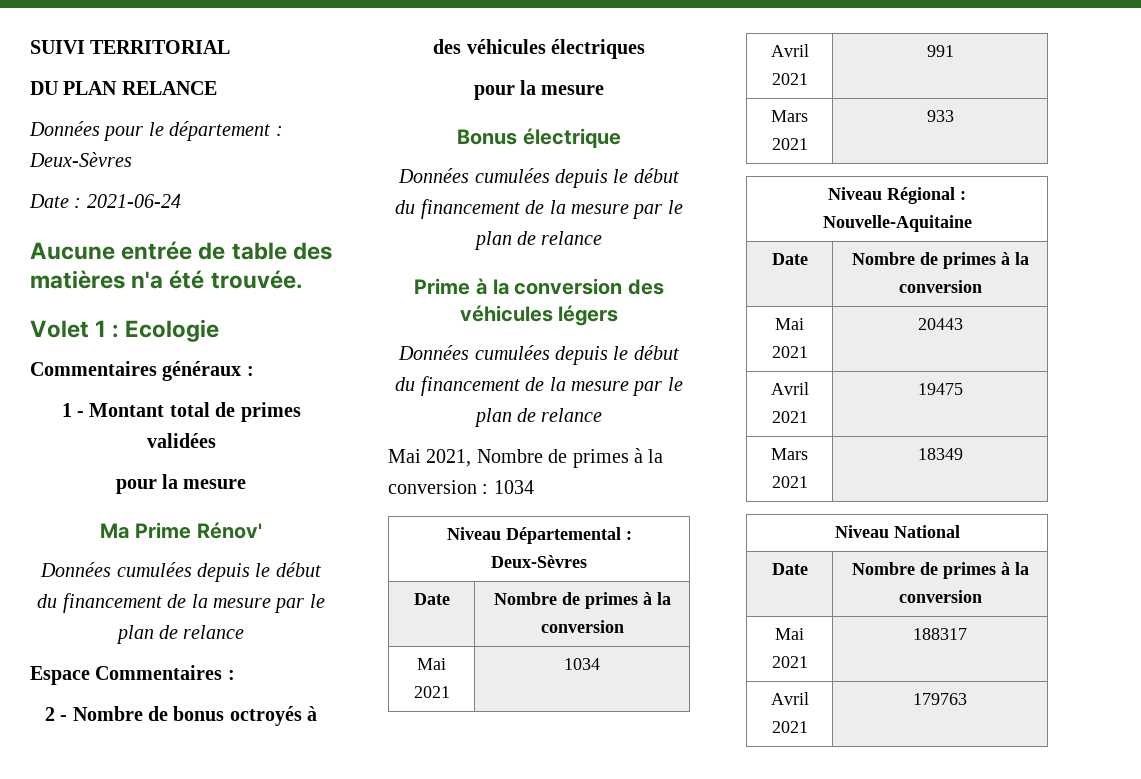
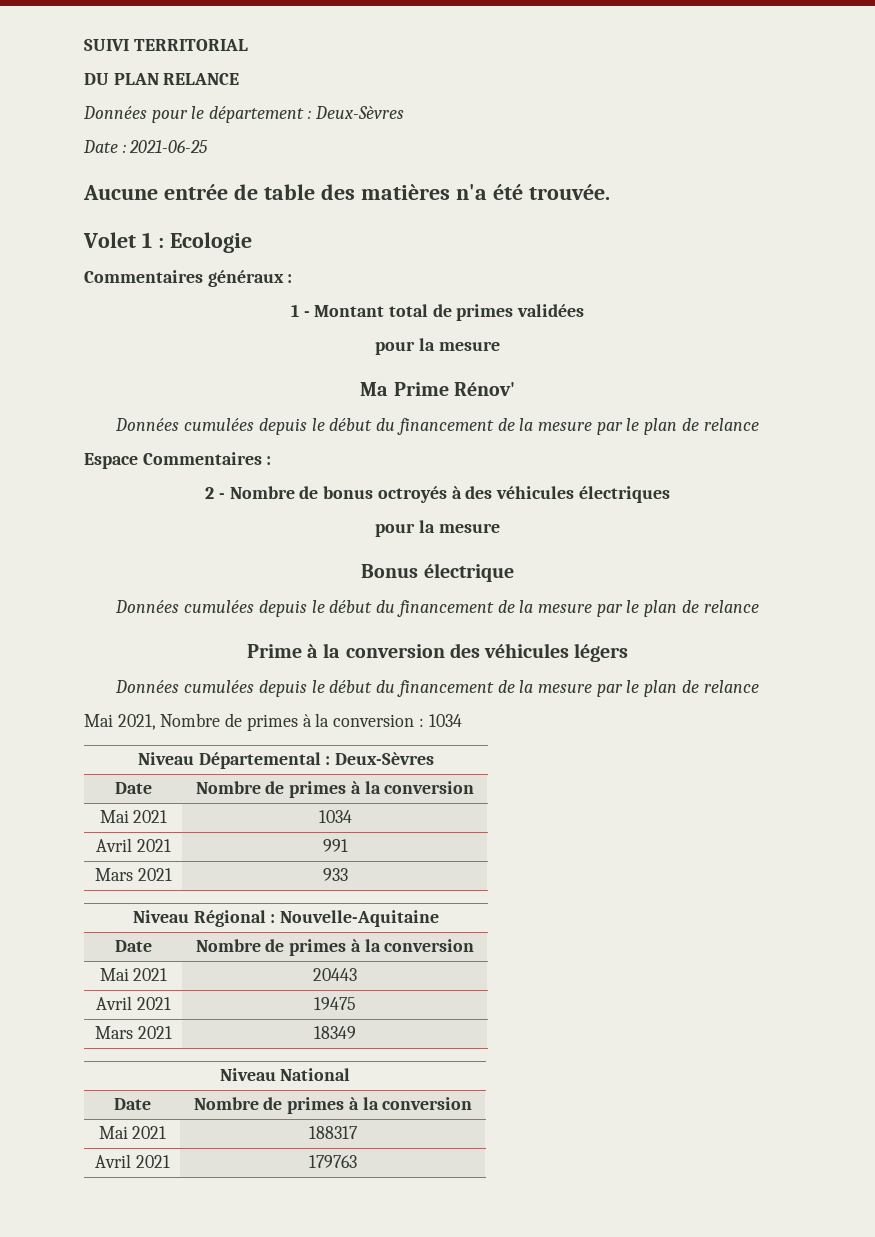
[86,194,181,208] 2021-06-24 -> [129,140,209,153] 2021-06-25

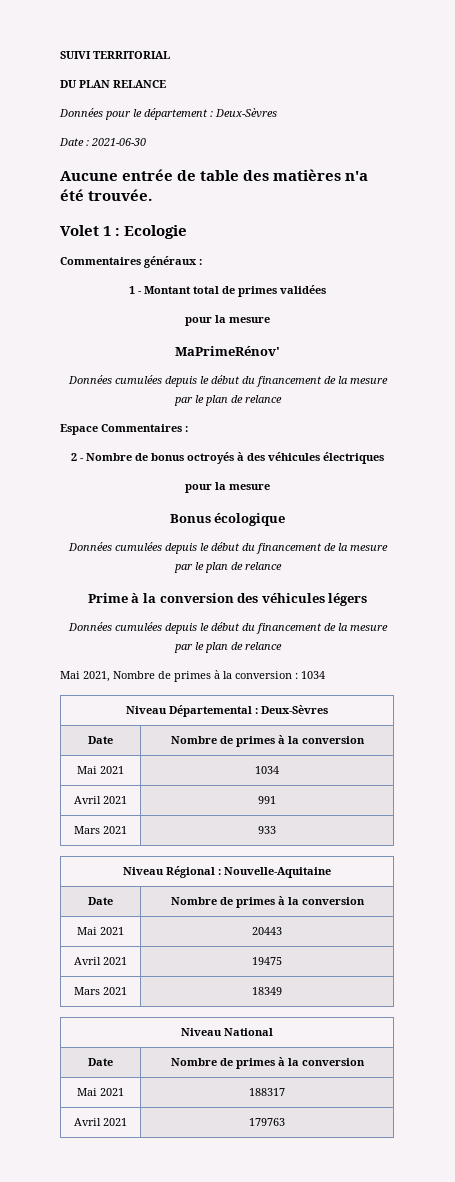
[129,140,209,153] 2021-06-25 -> [91,138,146,146] 2021-06-30
[360,382,515,396] Ma Prime Rénov' -> [175,346,280,356] MaPrimeRénov'
[423,563,514,582] électrique -> [214,513,286,526] écologique

